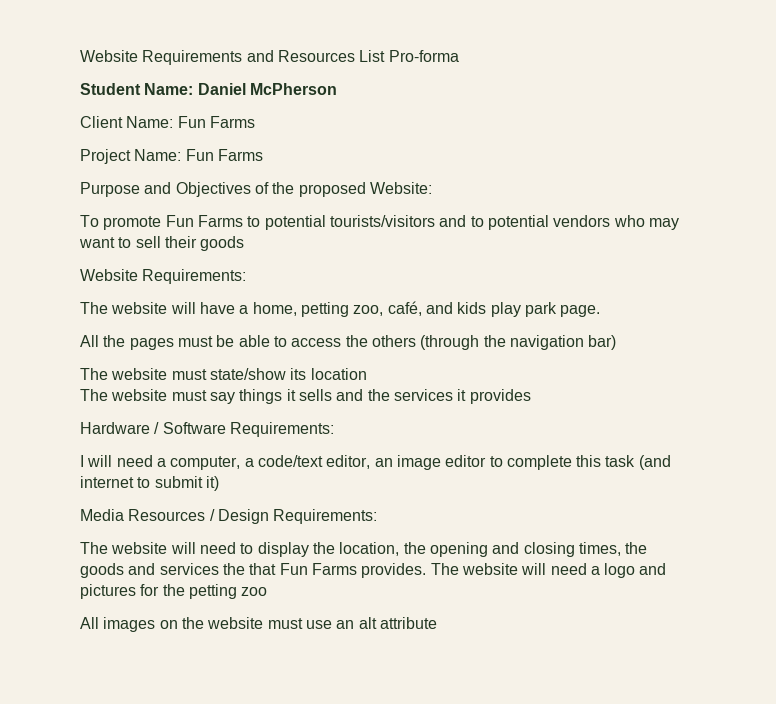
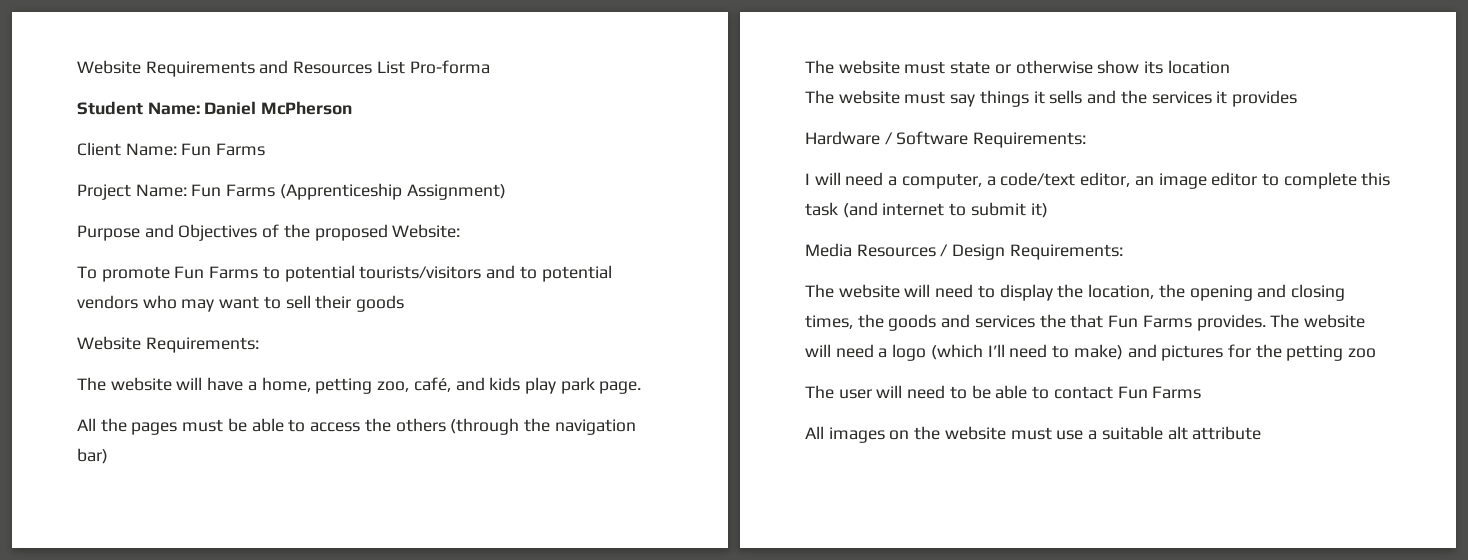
(263, 155) none -> [279,183,506,200] (Apprenticeship Assignment)
[209,368,286,380] state/show -> [950,60,1140,74] state or otherwise show
(636, 570) none -> [930,344,1123,360] (which I’ll need to make)
(268, 591) none -> [805,385,1202,399] // The user will need to be able to contact Fun Farms
[336,620,355,629] an -> [1088,426,1163,440] a suitable

